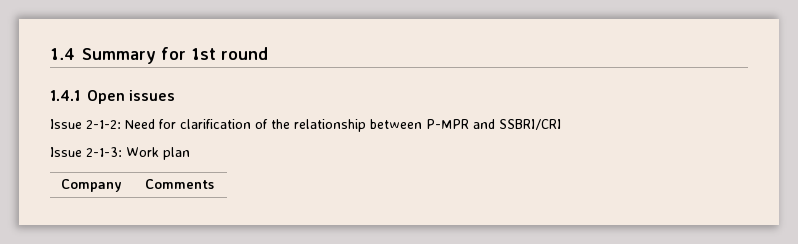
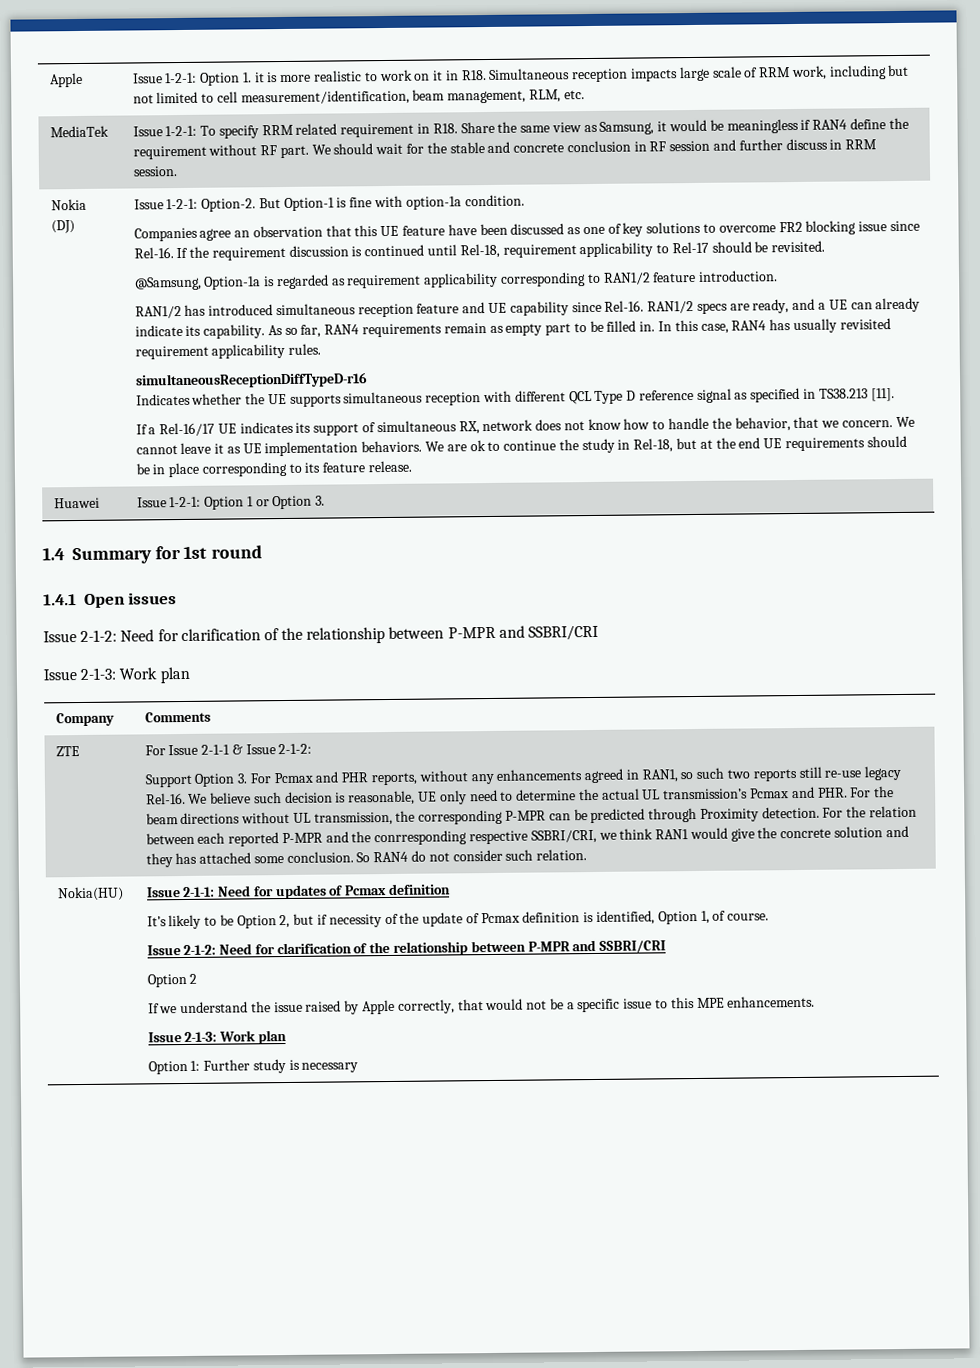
(50, 54) none -> [49,72,83,88] [132,64,910,86] [132,89,585,106] [49,125,109,138] [132,117,909,139] [132,138,878,160] [132,166,178,177] [50,198,87,211] [50,220,75,234] [133,194,525,212] [133,220,920,242] [133,240,826,261] [134,270,779,291] [134,297,921,319] [134,318,891,339] [134,343,322,360] [134,372,368,389] [135,387,895,407] [135,416,915,437] [135,435,907,457] [135,460,412,478] [53,497,100,509] [136,495,326,510] Apple | Issue 1-2-1: Option 1. it is more realistic to work on it in R18. Simultaneous reception impacts large scale of RRM work, including but not limited to cell measurement/identification, beam management, RLM, etc. // MediaTek | Issue 1-2-1: To specify RRM related requirement in R18. Share the same view as Samsung, it would be meaningless if RAN4 define the requirement without RF part. We should wait for the stable and concrete conclusion in RF session and further discuss in RRM session. // Nokia (DJ) | Issue 1-2-1: Option-2. But Option-1 is fine with option-1a condition. // Companies agree an observation that this UE feature have been discussed as one of key solutions to overcome FR2 blocking issue since Rel-16. If the requirement discussion is continued until Rel-18, requirement applicability to Rel-17 should be revisited. // @Samsung, Option-1a is regarded as requirement applicability corresponding to RAN1/2 feature introduction. // RAN1/2 has introduced simultaneous reception feature and UE capability since Rel-16. RAN1/2 specs are ready, and a UE can already indicate its capability. As so far, RAN4 requirements remain as empty part to be filled in. In this case, RAN4 has usually revisited requirement applicability rules. // simultaneousReceptionDiffTypeD-r16 // Indicates whether the UE supports simultaneous reception with different QCL Type D reference signal as specified in TS38.213 [11]. // If a Rel-16/17 UE indicates its support of simultaneous RX, network does not know how to handle the behavior, that we concern. We cannot leave it as UE implementation behaviors. We are ok to continue the study in Rel-18, but at the end UE requirements should be in place corresponding to its feature release. // Huawei | Issue 1-2-1: Option 1 or Option 3. //
(215, 184) none -> [55,746,80,757] [144,743,313,756] [144,765,902,788] [145,786,895,806] [145,805,917,826] [145,825,909,847] [145,849,588,868] [56,886,124,902] [145,883,451,900] [146,910,770,930] [146,939,667,956] [146,973,198,988] [147,995,816,1015] [147,1030,287,1045] [147,1059,359,1075] // ZTE | For Issue 2-1-1 & Issue 2-1-2: // Support Option 3. For Pcmax and PHR reports, without any enhancements agreed in RAN1, so such two reports still re-use legacy Rel-16. We believe such decision is reasonable, UE only need to determine the actual UL transmission’s Pcmax and PHR. For the beam directions without UL transmission, the corresponding P-MPR can be predicted through Proximity detection. For the relation between each reported P-MPR and the conrresponding respective SSBRI/CRI, we think RAN1 would give the concrete solution and they has attached some conclusion. So RAN4 do not consider such relation. // Nokia(HU) | Issue 2-1-1: Need for updates of Pcmax definition // It’s likely to be Option 2, but if necessity of the update of Pcmax definition is identified, Option 1, of course. // Issue 2-1-2: Need for clarification of the relationship between P-MPR and SSBRI/CRI // Option 2 // If we understand the issue raised by Apple correctly, that would not be a specific issue to this MPE enhancements. // Issue 2-1-3: Work plan // Option 1: Further study is necessary

